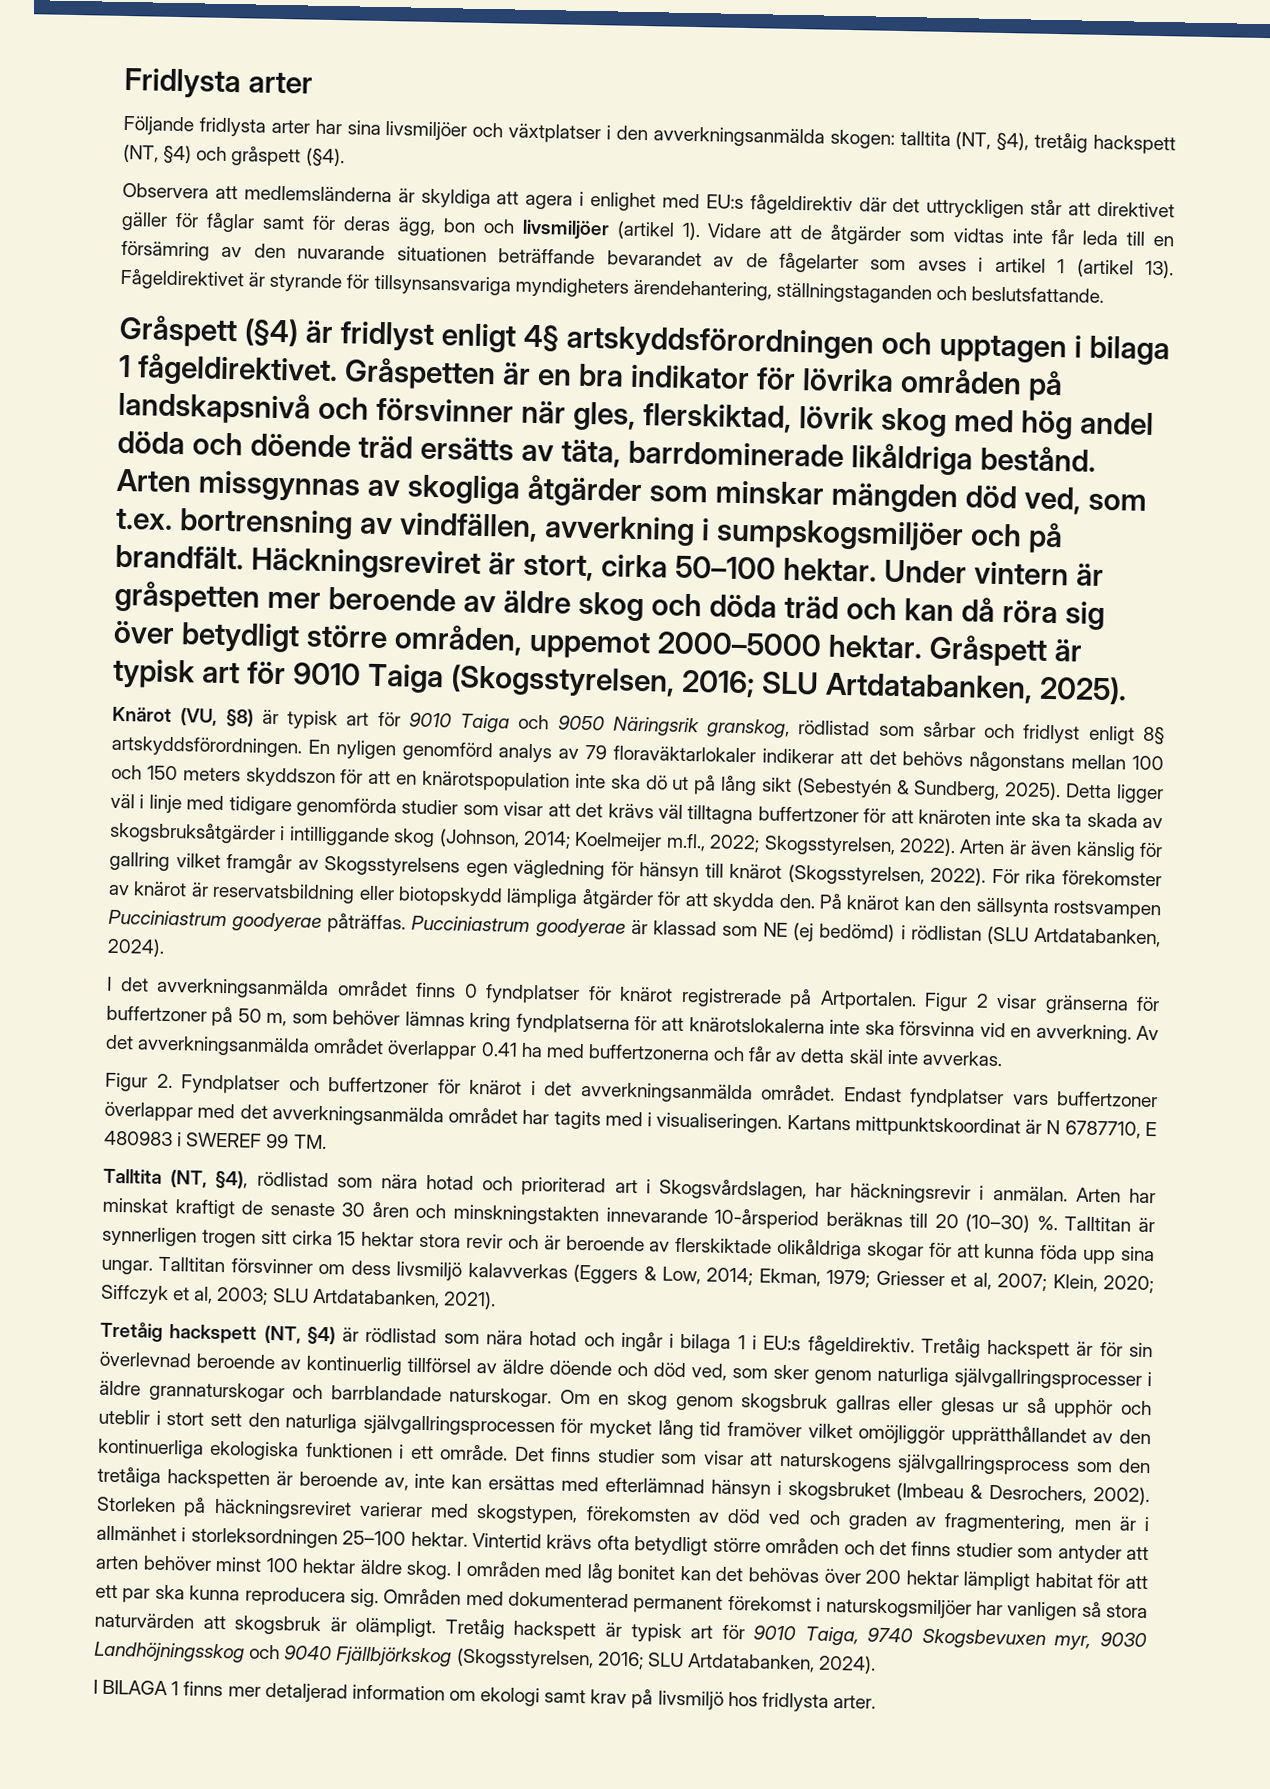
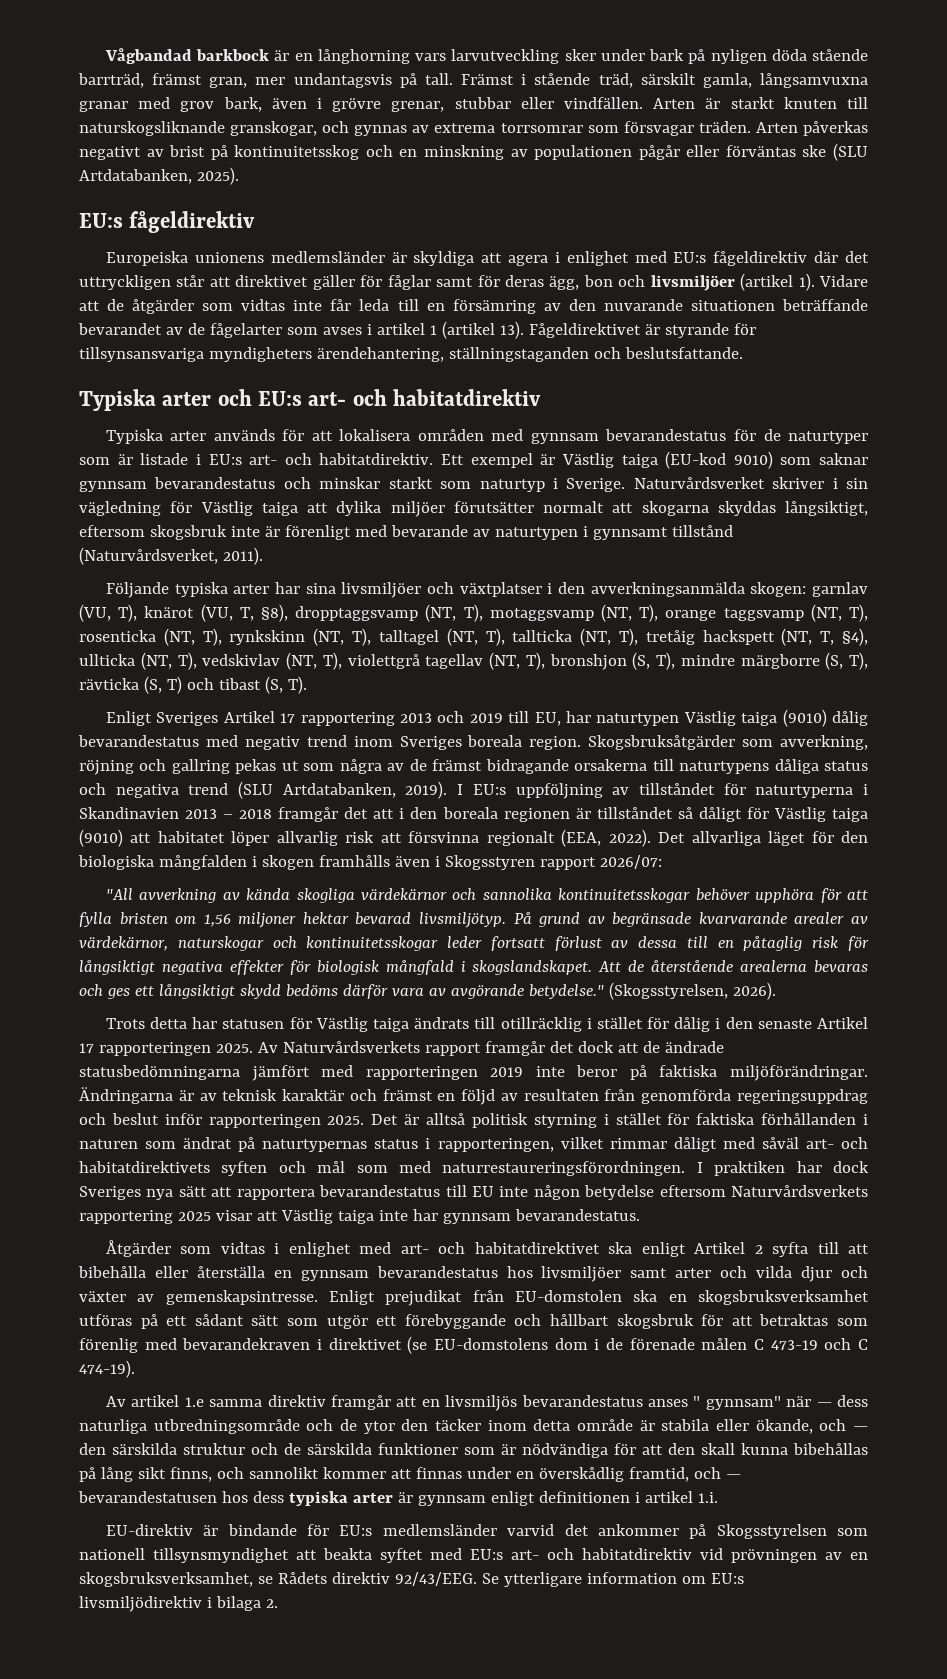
[124,67,313,99] [123,115,1176,155] [123,143,345,167] [122,182,392,203] Fridlysta arter // Följande fridlysta arter har sina livsmiljöer och växtplatser i den avverkningsanmälda skogen: talltita (NT, §4), tretåig hackspett (NT, §4) och gråspett (§4). // Observera att medlemsländerna -> [104,48,869,64] [78,73,868,88] [79,97,869,112] [79,121,868,136] [79,143,868,161] [79,167,239,185] [79,210,256,233] [105,251,385,266] Vågbandad barkbock är en långhorning vars larvutveckling sker under bark på nyligen döda stående barrträd, främst gran, mer undantagsvis på tall. Främst i stående träd, särskilt gamla, långsamvuxna granar med grov bark, även i grövre grenar, stubbar eller vindfällen. Arten är starkt knuten till naturskogsliknande granskogar, och gynnas av extrema torrsomrar som försvagar träden. Arten påverkas negativt av brist på kontinuitetsskog och en minskning av populationen pågår eller förväntas ske (SLU Artdatabanken, 2025). // EU:s fågeldirektiv // Europeiska unionens medlemsländer
[119,314,1170,366] [118,353,1063,402] [118,390,1154,440] [117,430,1096,476] [116,468,1147,515] [115,507,1063,554] [115,544,1104,587] [114,580,1105,631] [113,620,1083,667] [112,658,1127,705] [112,706,1166,745] [111,735,1165,773] [111,764,1165,804] [110,793,1163,829] [109,821,1163,861] [109,851,1162,887] [108,881,1161,920] [108,909,1161,948] [107,937,165,957] [107,976,1160,1015] [106,1005,1159,1044] [105,1034,1003,1067] [105,1072,1158,1109] [104,1101,1157,1139] [104,1130,327,1150] [103,1168,1156,1204] [102,1197,1155,1233] [102,1226,1156,1265] [101,1256,1155,1294] [100,1284,496,1310] [100,1321,1154,1360] [99,1351,1152,1390] [99,1380,1152,1419] [98,1409,1151,1447] [98,1438,1151,1476] [97,1466,1150,1506] [96,1496,1150,1534] [96,1525,1149,1564] [95,1555,1148,1591] [95,1584,1148,1621] [94,1612,1147,1650] [94,1641,877,1674] [93,1679,876,1712] Gråspett (§4) är fridlyst enligt 4§ artskyddsförordningen och upptagen i bilaga 1 fågeldirektivet. Gråspetten är en bra indikator för lövrika områden på landskapsnivå och försvinner när gles, flerskiktad, lövrik skog med hög andel döda och döende träd ersätts av täta, barrdominerade likåldriga bestånd. Arten missgynnas av skogliga åtgärder som minskar mängden död ved, som t.ex. bortrensning av vindfällen, avverkning i sumpskogsmiljöer och på brandfält. Häckningsreviret är stort, cirka 50–100 hektar. Under vintern är gråspetten mer beroende av äldre skog och döda träd och kan då röra sig över betydligt större områden, uppemot 2000–5000 hektar. Gråspett är typisk art för 9010 Taiga (Skogsstyrelsen, 2016; SLU Artdatabanken, 2025). // Knärot (VU, §8) är typisk art för 9010 Taiga och 9050 Näringsrik granskog, rödlistad som sårbar och fridlyst enligt 8§ artskyddsförordningen. En nyligen genomförd analys av 79 floraväktarlokaler indikerar att det behövs någonstans mellan 100 och 150 meters skyddszon för att en knärotspopulation inte ska dö ut på lång sikt (Sebestyén & Sundberg, 2025). Detta ligger väl i linje med tidigare genomförda studier som visar att det krävs väl tilltagna buffertzoner för att knäroten inte ska ta skada av skogsbruksåtgärder i intilliggande skog (Johnson, 2014; Koelmeijer m.fl., 2022; Skogsstyrelsen, 2022). Arten är även känslig för gallring vilket framgår av Skogsstyrelsens egen vägledning för hänsyn till knärot (Skogsstyrelsen, 2022). För rika förekomster av knärot är reservatsbildning eller biotopskydd lämpliga åtgärder för att skydda den. På knärot kan den sällsynta rostsvampen Pucciniastrum goodyerae påträffas. Pucciniastrum goodyerae är klassad som NE (ej bedömd) i rödlistan (SLU Artdatabanken, 2024). // I det avverkningsanmälda området finns 0 fyndplatser för knärot registrerade på Artportalen. Figur 2 visar gränserna för buffertzoner på 50 m, som behöver lämnas kring fyndplatserna för att knärotslokalerna inte ska försvinna vid en avverkning. Av det avverkningsanmälda området överlappar 0.41 ha med buffertzonerna och får av detta skäl inte avverkas. // Figur 2. Fyndplatser och buffertzoner för knärot i det avverkningsanmälda området. Endast fyndplatser vars buffertzoner överlappar med det avverkningsanmälda området har tagits med i visualiseringen. Kartans mittpunktskoordinat är N 6787710, E 480983 i SWEREF 99 TM. // Talltita (NT, §4), rödlistad som nära hotad och prioriterad art i Skogsvårdslagen, har häckningsrevir i anmälan. Arten har minskat kraftigt de senaste 30 åren och minskningstakten innevarande 10-årsperiod beräknas till 20 (10–30) %. Talltitan är synnerligen trogen sitt cirka 15 hektar stora revir och är beroende av flerskiktade olikåldriga skogar för att kunna föda upp sina ungar. Talltitan försvinner om dess livsmiljö kalavverkas (Eggers & Low, 2014; Ekman, 1979; Griesser et al, 2007; Klein, 2020; Siffczyk et al, 2003; SLU Artdatabanken, 2021). // Tretåig hackspett (NT, §4) är rödlistad som nära hotad och ingår i bilaga 1 i EU:s fågeldirektiv. Tretåig hackspett är för sin överlevnad beroende av kontinuerlig tillförsel av äldre döende och död ved, som sker genom naturliga självgallringsprocesser i äldre grannaturskogar och barrblandade naturskogar. Om en skog genom skogsbruk gallras eller glesas ur så upphör och uteblir i stort sett den naturliga självgallringsprocessen för mycket lång tid framöver vilket omöjliggör upprätthållandet av den kontinuerliga ekologiska funktionen i ett område. Det finns studier som visar att naturskogens självgallringsprocess som den tretåiga hackspetten är beroende av, inte kan ersättas med efterlämnad hänsyn i skogsbruket (Imbeau & Desrochers, 2002). Storleken på häckningsreviret varierar med skogstypen, förekomsten av död ved och graden av fragmentering, men är i allmänhet i storleksordningen 25–100 hektar. Vintertid krävs ofta betydligt större områden och det finns studier som antyder att arten behöver minst 100 hektar äldre skog. I områden med låg bonitet kan det behövas över 200 hektar lämpligt habitat för att ett par ska kunna reproducera sig. Områden med dokumenterad permanent förekomst i naturskogsmiljöer har vanligen så stora naturvärden att skogsbruk är olämpligt. Tretåig hackspett är typisk art för 9010 Taiga, 9740 Skogsbevuxen myr, 9030 Landhöjningsskog och 9040 Fjällbjörkskog (Skogsstyrelsen, 2016; SLU Artdatabanken, 2024). // I BILAGA 1 finns mer detaljerad information om ekologi samt krav på livsmiljö hos fridlysta arter. -> [79,389,542,411] [105,429,868,444] [79,451,868,469] [79,477,868,492] [79,501,868,517] [79,525,733,540] [79,547,263,565] [105,582,868,598] [79,604,869,622] [79,628,868,646] [79,652,868,670] [79,676,307,694] [105,709,868,727] [78,735,868,750] [79,759,869,775] [79,781,869,799] [79,807,868,822] [79,829,868,847] [78,855,662,870] [105,888,868,903] [79,912,868,928] [79,936,869,951] [79,960,868,975] [79,982,776,1000] [105,1017,868,1032] [79,1041,724,1056] [79,1065,868,1081] [79,1087,868,1105] [79,1113,869,1128] [79,1137,868,1152] [79,1161,869,1176] [79,1185,868,1200] [79,1209,640,1224] [105,1240,870,1257] [78,1266,868,1282] [79,1290,870,1306] [79,1314,869,1329] [79,1336,868,1354] [79,1360,135,1378] [105,1395,868,1411] [79,1419,868,1434] [79,1443,868,1458] [79,1467,741,1482] [78,1491,718,1506] [105,1524,868,1539] [79,1548,868,1563] [79,1572,744,1587] [79,1596,278,1612] Typiska arter och EU:s art- och habitatdirektiv // Typiska arter används för att lokalisera områden med gynnsam bevarandestatus för de naturtyper som är listade i EU:s art- och habitatdirektiv. Ett exempel är Västlig taiga (EU-kod 9010) som saknar gynnsam bevarandestatus och minskar starkt som naturtyp i Sverige. Naturvårdsverket skriver i sin vägledning för Västlig taiga att dylika miljöer förutsätter normalt att skogarna skyddas långsiktigt, eftersom skogsbruk inte är förenligt med bevarande av naturtypen i gynnsamt tillstånd (Naturvårdsverket, 2011). // Följande typiska arter har sina livsmiljöer och växtplatser i den avverkningsanmälda skogen: garnlav (VU, T), knärot (VU, T, §8), dropptaggsvamp (NT, T), motaggsvamp (NT, T), orange taggsvamp (NT, T), rosenticka (NT, T), rynkskinn (NT, T), talltagel (NT, T), tallticka (NT, T), tretåig hackspett (NT, T, §4), ullticka (NT, T), vedskivlav (NT, T), violettgrå tagellav (NT, T), bronshjon (S, T), mindre märgborre (S, T), rävticka (S, T) och tibast (S, T). // Enligt Sveriges Artikel 17 rapportering 2013 och 2019 till EU, har naturtypen Västlig taiga (9010) dålig bevarandestatus med negativ trend inom Sveriges boreala region. Skogsbruksåtgärder som avverkning, röjning och gallring pekas ut som några av de främst bidragande orsakerna till naturtypens dåliga status och negativa trend (SLU Artdatabanken, 2019). I EU:s uppföljning av tillståndet för naturtyperna i Skandinavien 2013 – 2018 framgår det att i den boreala regionen är tillståndet så dåligt för Västlig taiga (9010) att habitatet löper allvarlig risk att försvinna regionalt (EEA, 2022). Det allvarliga läget för den biologiska mångfalden i skogen framhålls även i Skogsstyren rapport 2026/07: // "All avverkning av kända skogliga värdekärnor och sannolika kontinuitetsskogar behöver upphöra för att fylla bristen om 1,56 miljoner hektar bevarad livsmiljötyp. På grund av begränsade kvarvarande arealer av värdekärnor, naturskogar och kontinuitetsskogar leder fortsatt förlust av dessa till en påtaglig risk för långsiktigt negativa effekter för biologisk mångfald i skogslandskapet. Att de återstående arealerna bevaras och ges ett långsiktigt skydd bedöms därför vara av avgörande betydelse." (Skogsstyrelsen, 2026). // Trots detta har statusen för Västlig taiga ändrats till otillräcklig i stället för dålig i den senaste Artikel 17 rapporteringen 2025. Av Naturvårdsverkets rapport framgår det dock att de ändrade statusbedömningarna jämfört med rapporteringen 2019 inte beror på faktiska miljöförändringar. Ändringarna är av teknisk karaktär och främst en följd av resultaten från genomförda regeringsuppdrag och beslut inför rapporteringen 2025. Det är alltså politisk styrning i stället för faktiska förhållanden i naturen som ändrat på naturtypernas status i rapporteringen, vilket rimmar dåligt med såväl art- och habitatdirektivets syften och mål som med naturrestaureringsförordningen. I praktiken har dock Sveriges nya sätt att rapportera bevarandestatus till EU inte någon betydelse eftersom Naturvårdsverkets rapportering 2025 visar att Västlig taiga inte har gynnsam bevarandestatus. // Åtgärder som vidtas i enlighet med art- och habitatdirektivet ska enligt Artikel 2 syfta till att bibehålla eller återställa en gynnsam bevarandestatus hos livsmiljöer samt arter och vilda djur och växter av gemenskapsintresse. Enligt prejudikat från EU-domstolen ska en skogsbruksverksamhet utföras på ett sådant sätt som utgör ett förebyggande och hållbart skogsbruk för att betraktas som förenlig med bevarandekraven i direktivet (se EU-domstolens dom i de förenade målen C 473-19 och C 474-19). // Av artikel 1.e samma direktiv framgår att en livsmiljös bevarandestatus anses " gynnsam" när — dess naturliga utbredningsområde och de ytor den täcker inom detta område är stabila eller ökande, och — den särskilda struktur och de särskilda funktioner som är nödvändiga för att den skall kunna bibehållas på lång sikt finns, och sannolikt kommer att finnas under en överskådlig framtid, och — bevarandestatusen hos dess typiska arter är gynnsam enligt definitionen i artikel 1.i. // EU-direktiv är bindande för EU:s medlemsländer varvid det ankommer på Skogsstyrelsen som nationell tillsynsmyndighet att beakta syftet med EU:s art- och habitatdirektiv vid prövningen av en skogsbruksverksamhet, se Rådets direktiv 92/43/EEG. Se ytterligare information om EU:s livsmiljödirektiv i bilaga 2.

